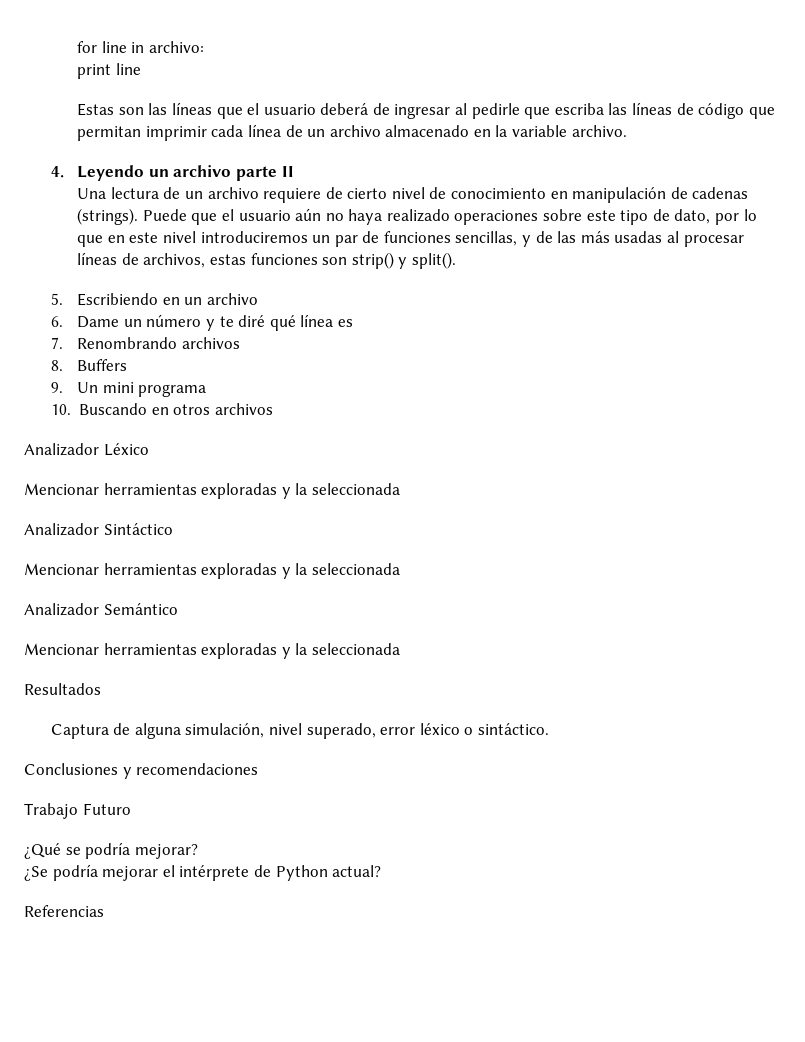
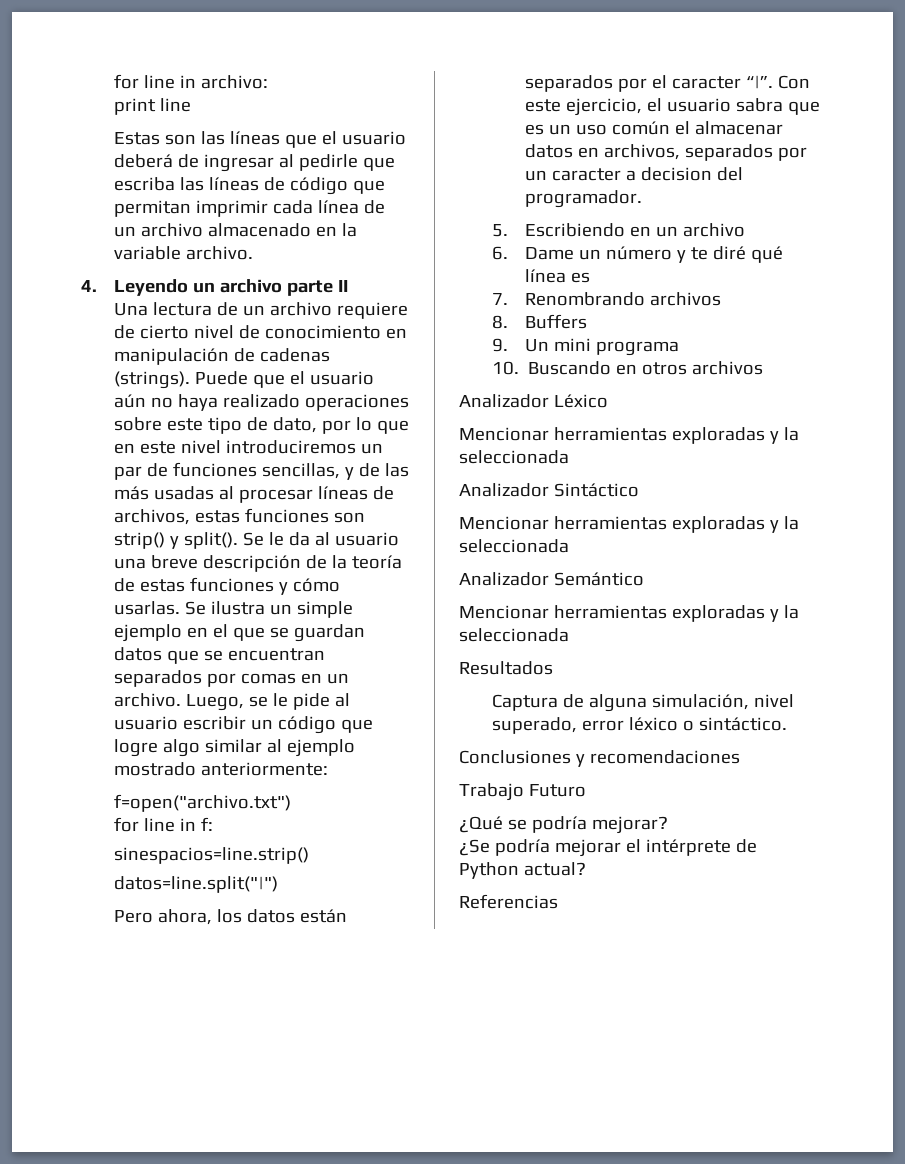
(456, 260) none -> [242,532,399,546] [113,555,402,572] [113,577,340,595] [113,601,353,618] [113,624,365,642] [113,647,325,664] [113,670,349,687] [113,693,350,711] [113,716,373,734] [113,739,355,757] [113,762,328,776] [113,794,291,812] [113,817,213,832] [113,847,309,864] [113,876,278,893] [113,909,347,925] [524,75,810,92] [524,98,820,116] [524,121,783,135] [524,144,807,161] [524,167,743,181] [524,190,642,208] Se le da al usuario una breve descripción de la teoría de estas funciones y cómo usarlas. Se ilustra un simple ejemplo en el que se guardan datos que se encuentran separados por comas en un archivo. Luego, se le pide al usuario escribir un código que logre algo similar al ejemplo mostrado anteriormente: // f=open("archivo.txt") // for line in f: // sinespacios=line.strip() // datos=line.split("|") // Pero ahora, los datos están separados por el caracter “|”. Con este ejercicio, el usuario sabra que es un uso común el almacenar datos en archivos, separados por un caracter a decision del programador.

